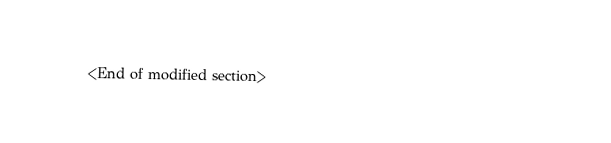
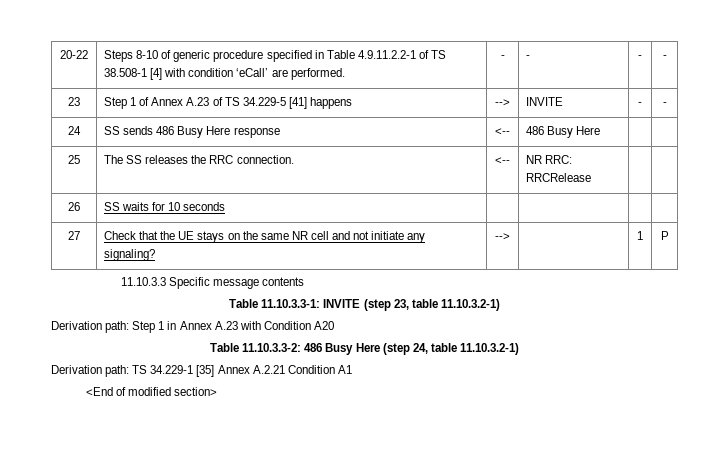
(87, 73) none -> [60,50,88,59] [104,50,447,62] [104,68,345,80] [500,55,505,59] [526,55,531,59] [638,55,642,59] [662,55,667,59] [68,97,80,106] [104,97,352,109] [495,99,510,106] [526,97,564,106] [638,102,642,106] [662,102,667,106] [68,126,81,135] [104,126,280,138] [495,128,510,135] [526,126,601,138] [68,155,80,164] [104,155,294,164] [495,157,510,164] [526,155,573,164] [526,173,592,182] [68,202,80,211] [104,202,226,211] [68,231,80,240] [104,231,426,243] [104,249,156,261] [495,233,510,240] [637,231,643,240] [660,231,669,240] [120,277,304,289] [229,299,500,311] [51,321,334,333] [210,343,519,355] [51,365,352,377] 20-22 | Steps 8-10 of generic procedure specified in Table 4.9.11.2.2-1 of TS 38.508-1 [4] with condition ‘eCall’ are performed. | - | - | - | - // 23 | Step 1 of Annex A.23 of TS 34.229-5 [41] happens | --> | INVITE | - | - // 24 | SS sends 486 Busy Here response | <-- | 486 Busy Here | | // 25 | The SS releases the RRC connection. | <-- | NR RRC: RRCRelease | | // 26 | SS waits for 10 seconds | | | | // 27 | Check that the UE stays on the same NR cell and not initiate any signaling? | --> | | 1 | P // 11.10.3.3 Specific message contents // Table 11.10.3.3-1: INVITE (step 23, table 11.10.3.2-1) // Derivation path: Step 1 in Annex A.23 with Condition A20 // Table 11.10.3.3-2: 486 Busy Here (step 24, table 11.10.3.2-1) // Derivation path: TS 34.229-1 [35] Annex A.2.21 Condition A1 //

